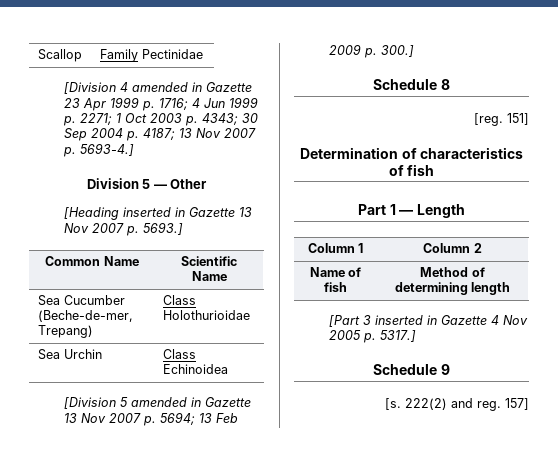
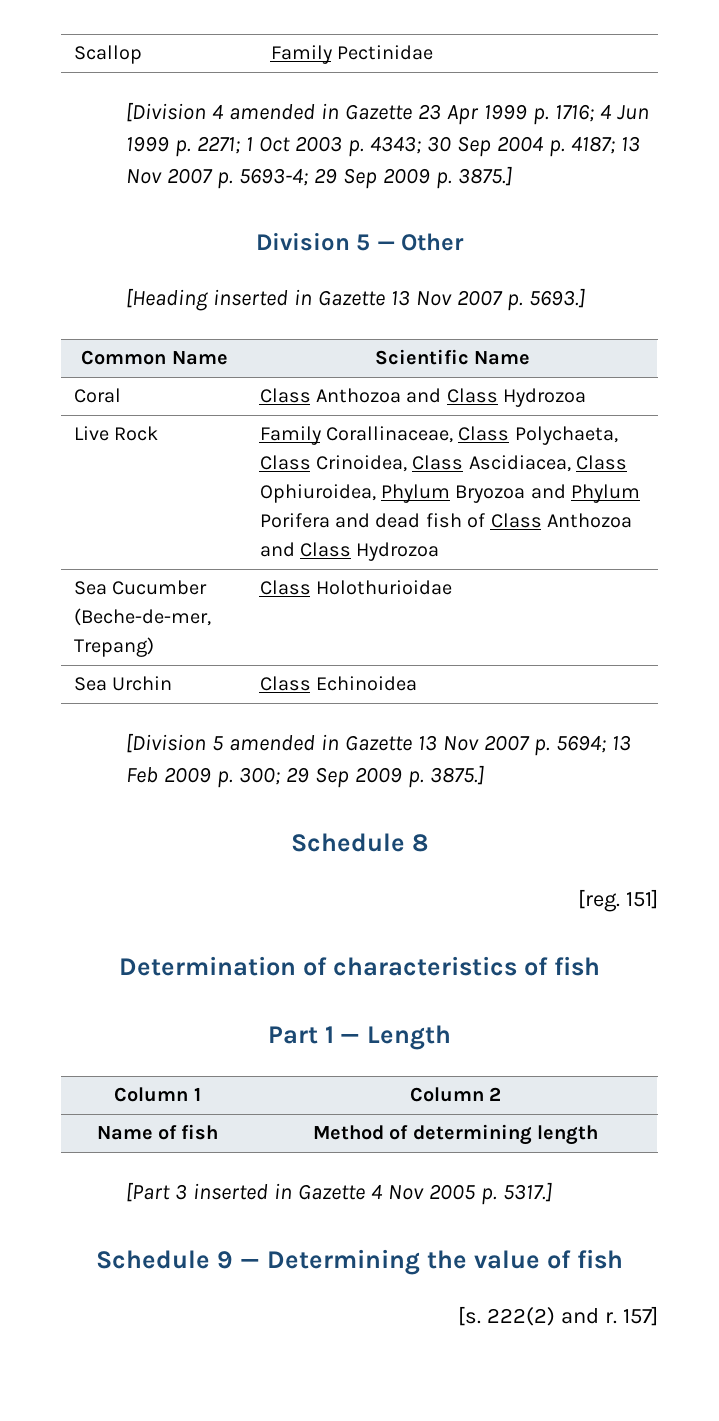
[80,143,135,156] 5693-4.] -> [239,166,512,189] 5693-4; 29 Sep 2009 p. 3875.]
(227, 276) none -> [73,388,121,403] [259,388,587,407] [73,426,158,441] [259,426,618,445] [259,455,628,472] [259,484,641,503] [259,513,632,528] [259,542,440,561] // Coral | Class Anthozoa and Class Hydrozoa // Live Rock | Family Corallinaceae, Class Polychaeta, Class Crinoidea, Class Ascidiacea, Class Ophiuroidea, Phylum Bryozoa and Phylum Porifera and dead fish of Class Anthozoa and Class Hydrozoa
[381,45,415,57] 300.] -> [239,765,484,788] 300; 29 Sep 2009 p. 3875.]
(450, 369) none -> [240,1249,623,1275] — Determining the value of fish
[477,401,501,411] reg. -> [605,1312,618,1324] r.

